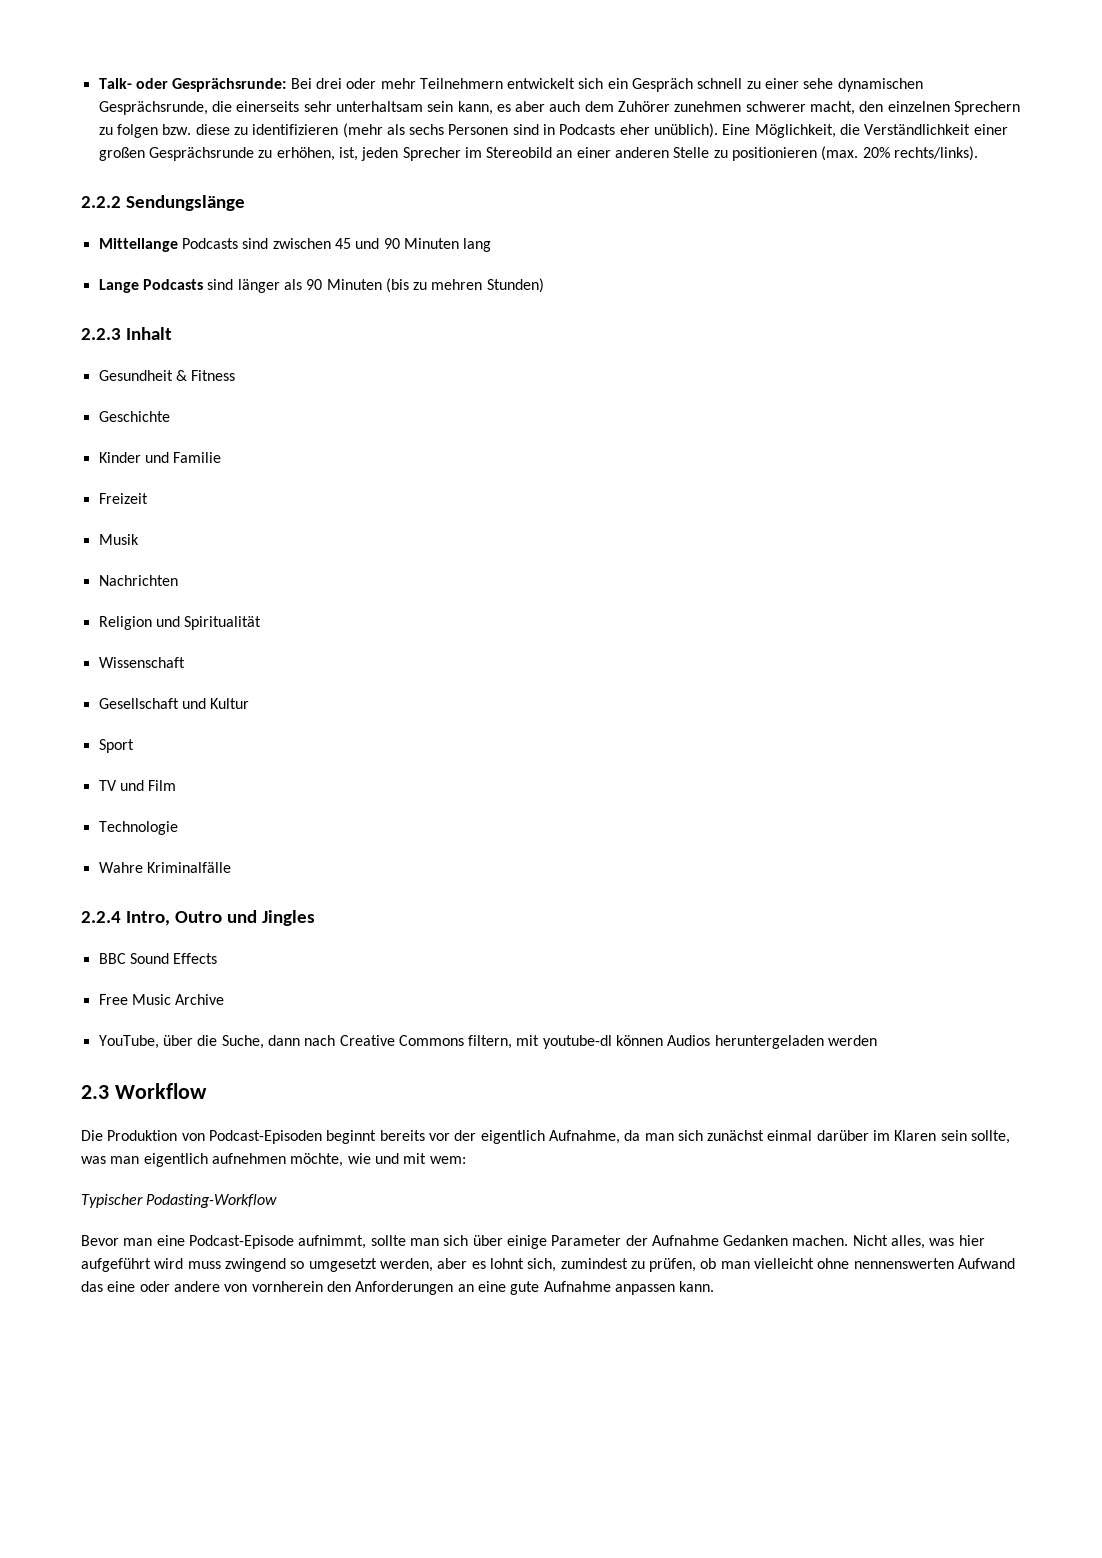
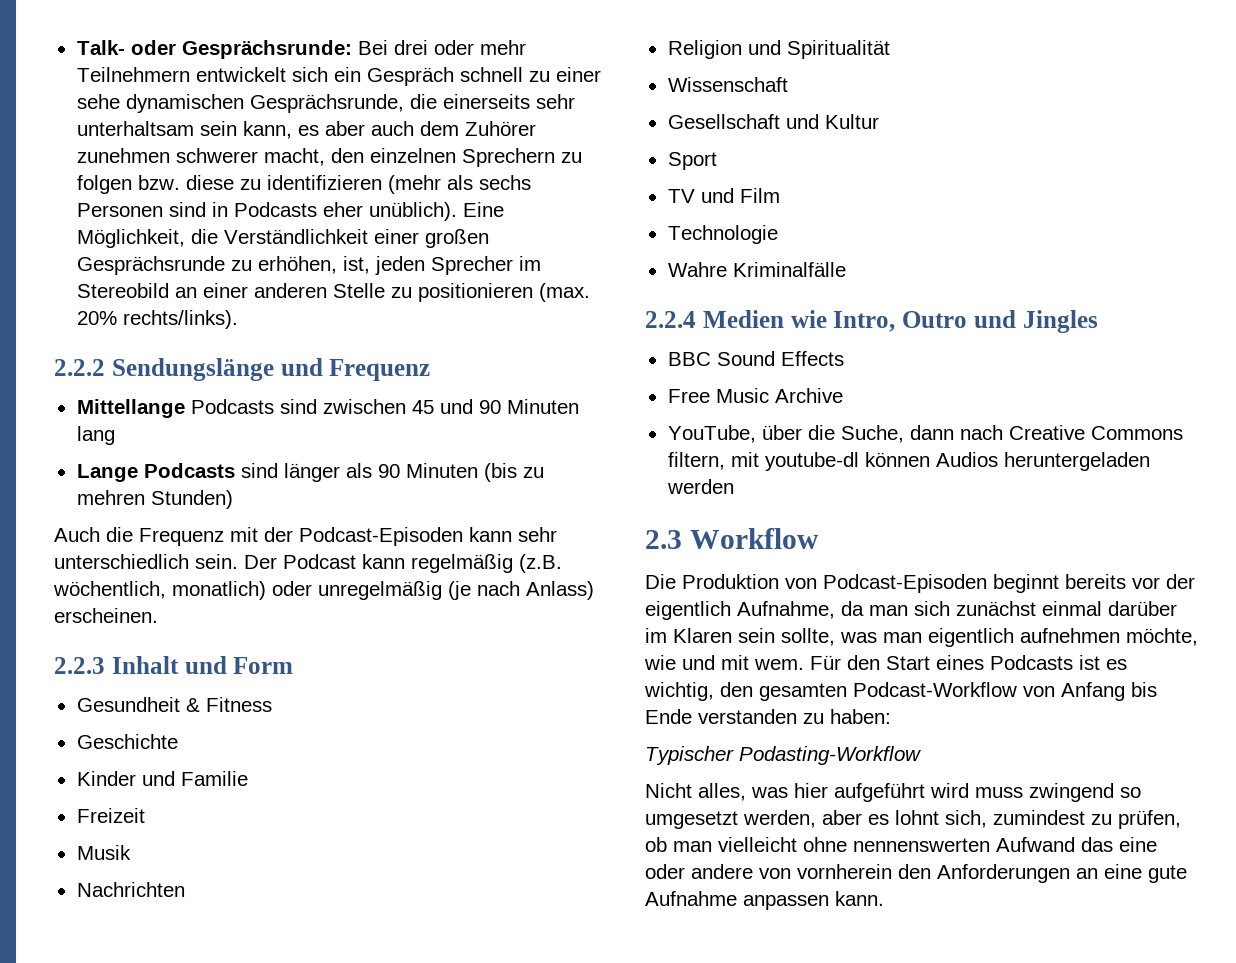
(245, 203) none -> [280,358,431,381] und Frequenz
(544, 285) none -> [54,527,557,546] [54,554,562,573] [53,581,594,600] [54,608,158,623] // Auch die Frequenz mit der Podcast-Episoden kann sehr unterschiedlich sein. Der Podcast kann regelmäßig (z.B. wöchentlich, monatlich) oder unregelmäßig (je nach Anlass) erscheinen.
(172, 333) none -> [184,656,294,674] und Form
(121, 917) none -> [702,310,827,328] Medien wie
[429,1156,466,1164] [81,1194,278,1208] [81,1235,849,1249] wem: // Typischer Podasting-Workflow // Bevor man eine Podcast-Episode aufnimmt, sollte man sich über einige Parameter der Aufnahme Gedanken machen. -> [754,655,1127,670] [644,682,1157,701] [645,709,891,724] [645,746,921,765] wem. Für den Start eines Podcasts ist es wichtig, den gesamten Podcast-Workflow von Anfang bis Ende verstanden zu haben: // Typischer Podasting-Workflow //

